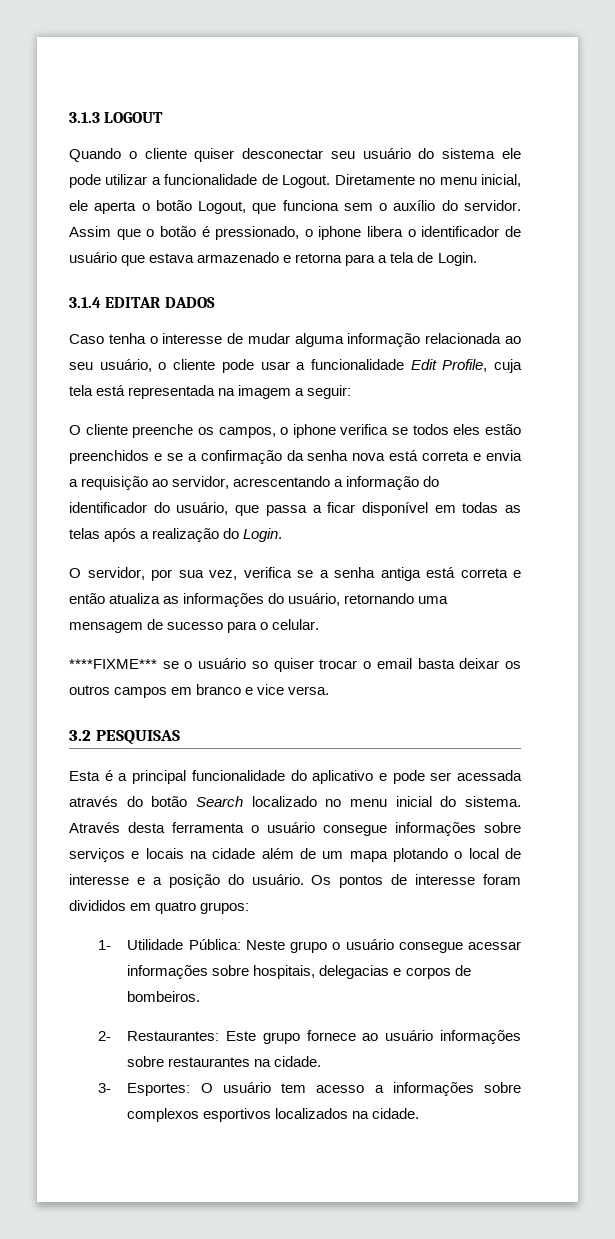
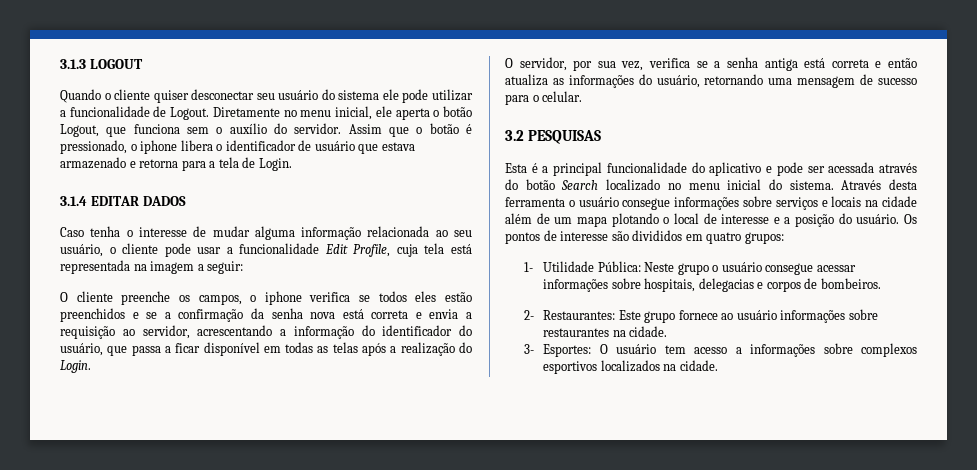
[69,658,521,672] [69,684,330,698] // ****FIXME*** se o usuário so quiser trocar o email basta deixar os outros campos em branco e vice versa. -> (583, 96) none
[482,874,521,885] foram -> [611,231,629,241] são

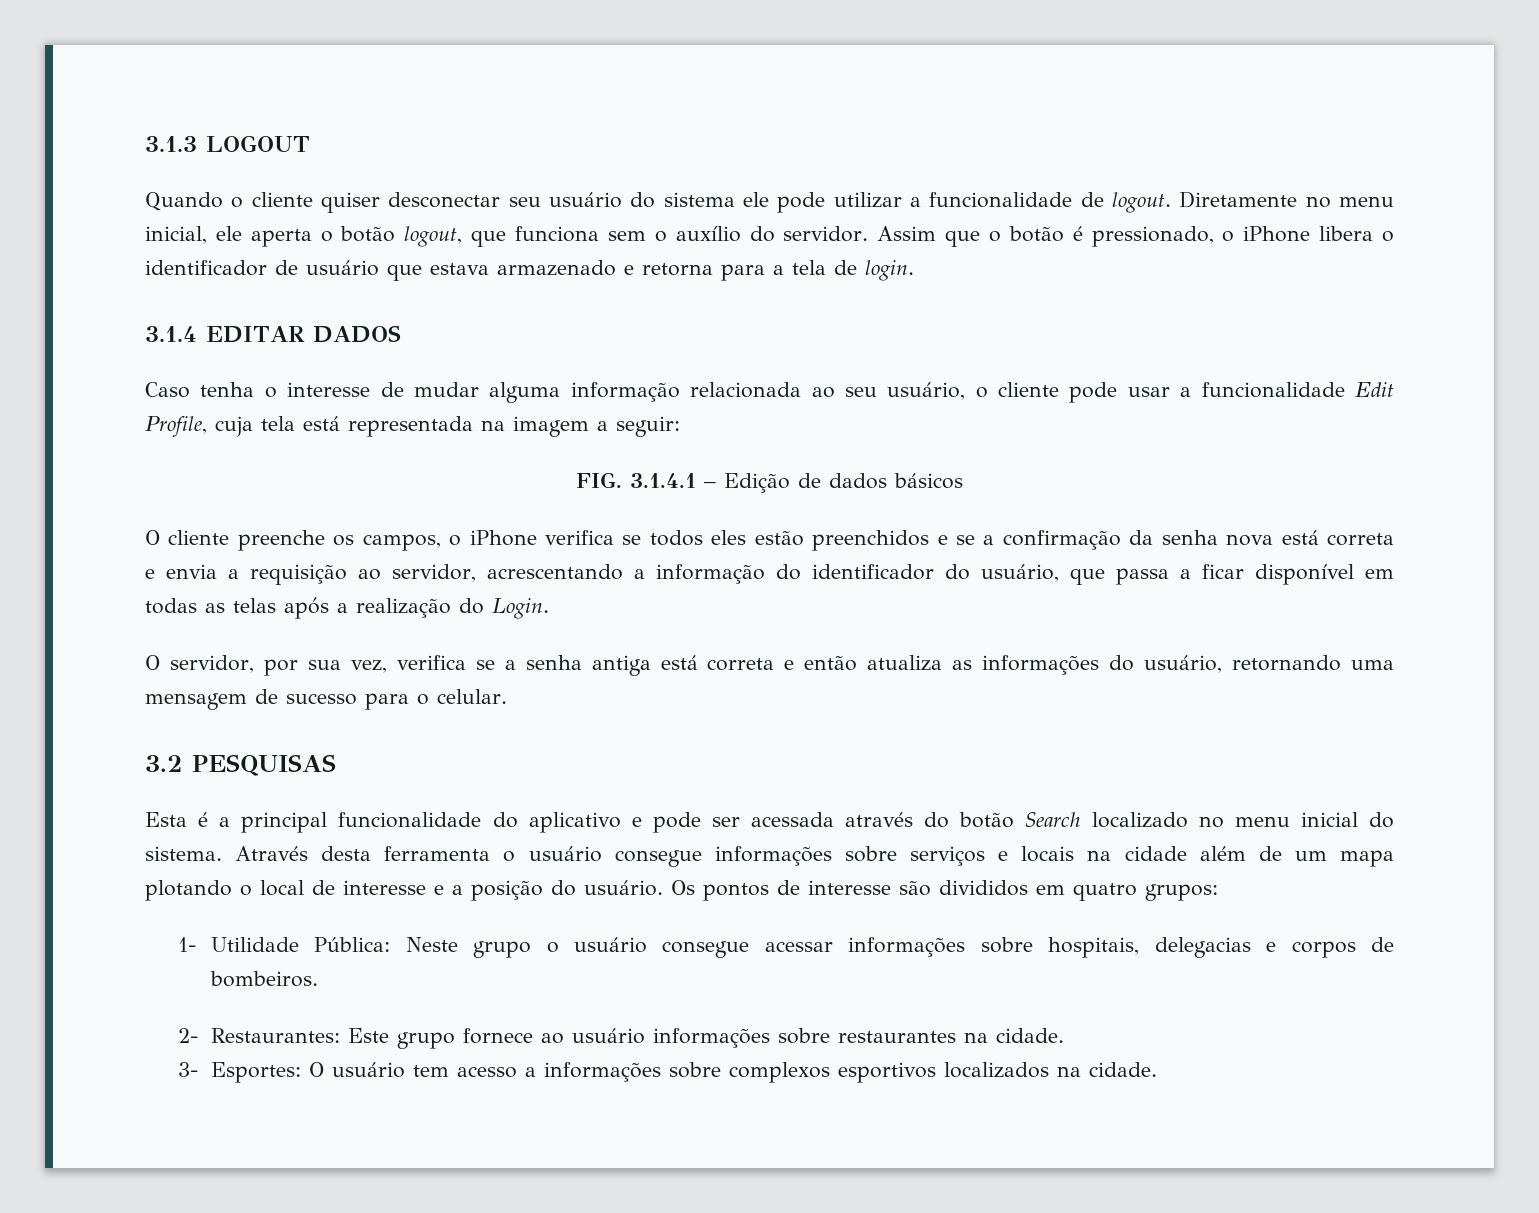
[170,107,210,120] Logout. -> [1112,192,1172,213] logout.
[60,124,99,137] Logout, -> [404,226,463,247] logout,
[140,140,178,154] iphone -> [1243,226,1311,242] iPhone
[258,158,292,171] Login. -> [865,260,914,281] login.
(244, 267) none -> [576,472,963,493] // FIG. 3.1.4.1 – Edição de dados básicos
[264,291,302,305] iphone -> [469,530,537,546] iPhone

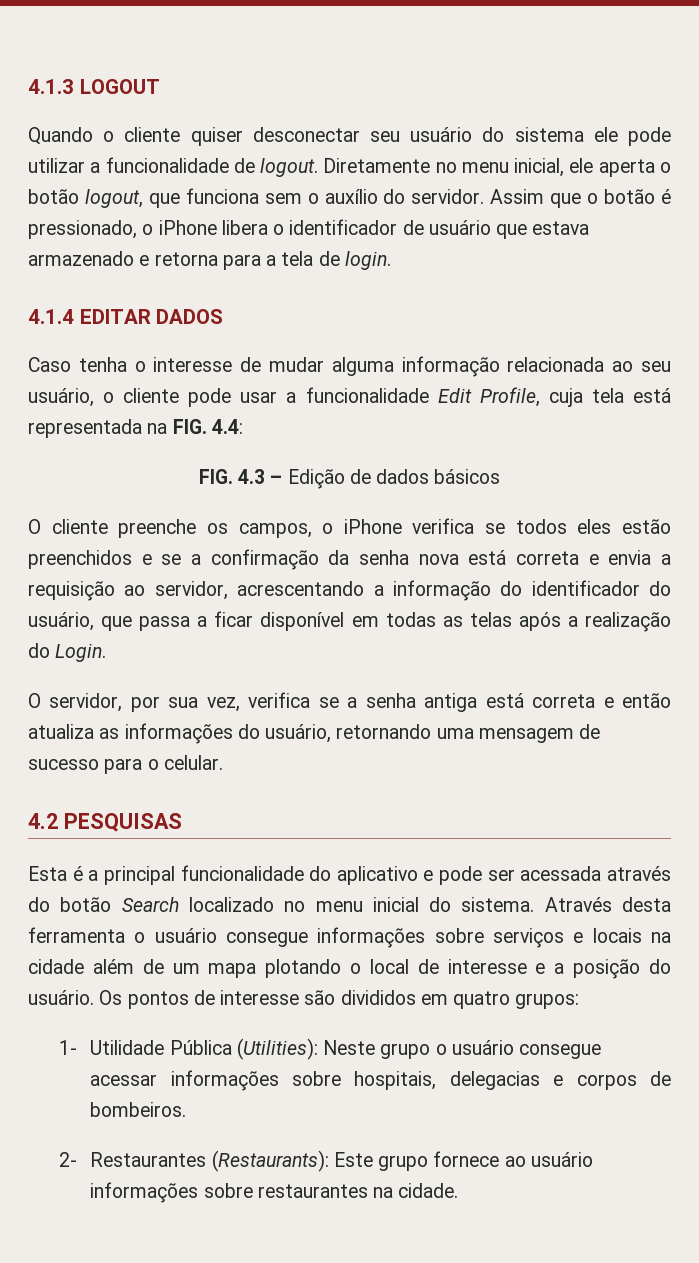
[145,136,197,152] 3.1.3 -> [28,79,74,94] 4.1.3
[145,326,197,342] 3.1.4 -> [28,309,74,324] 4.1.4
[513,416,680,437] [576,472,696,488] imagem a seguir: // FIG. 3.1.4.1 -> [172,419,243,434] [198,469,265,484] FIG. 4.4: // FIG. 4.3
[145,755,182,772] 3.2 -> [28,813,58,829] 4.2
[314,937,391,952] Pública: -> [169,1038,318,1060] Pública (Utilities):
[210,1028,340,1043] Restaurantes: -> [90,1150,329,1172] Restaurantes (Restaurants):
[177,1062,1157,1083] // 3- Esportes: O usuário tem acesso a informações sobre complexos esportivos localizados na cidade. -> (459, 1190) none

